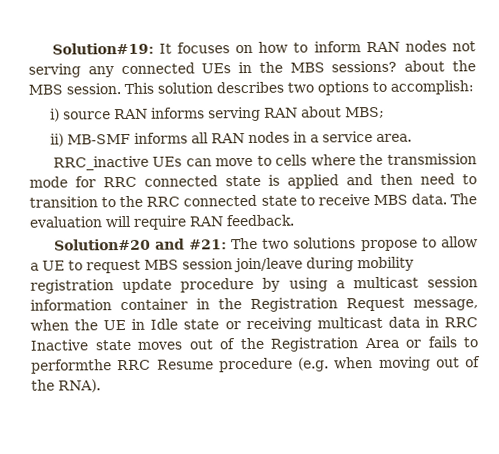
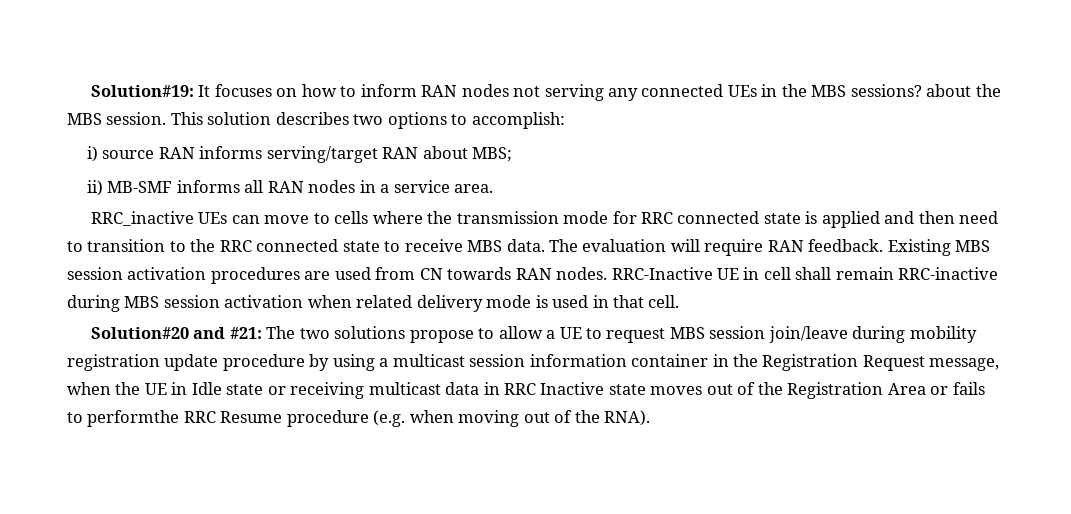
[208,106,262,122] serving -> [266,146,378,163] serving/target
(294, 220) none -> [887,239,991,256] [67,267,999,284] [67,295,680,312] Existing MBS session activation procedures are used from CN towards RAN nodes. RRC-Inactive UE in cell shall remain RRC-inactive during MBS session activation when related delivery mode is used in that cell.

